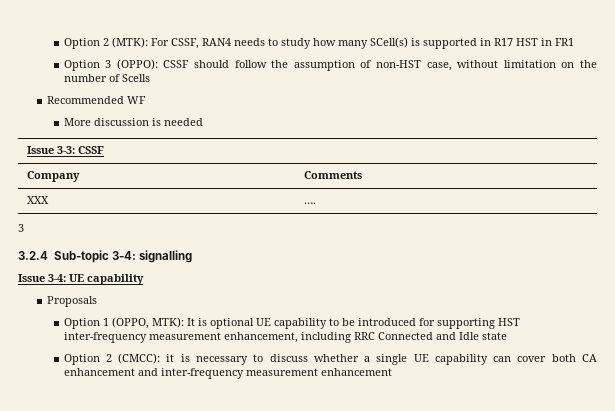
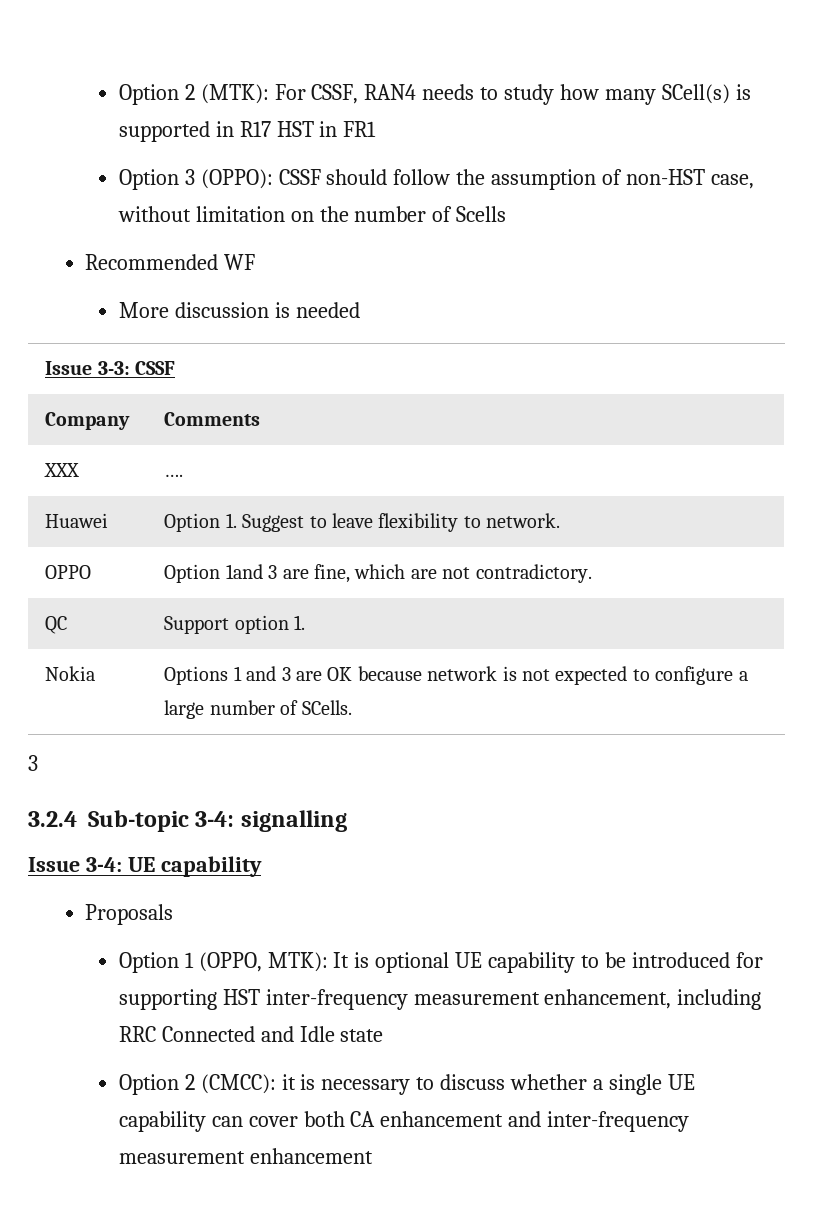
(316, 203) none -> [45,513,109,528] [164,513,561,532] [45,565,92,579] [164,564,592,583] [45,616,68,634] [164,615,306,634] [45,666,96,681] [164,666,748,685] [164,700,352,719] // Huawei | Option 1. Suggest to leave flexibility to network. // OPPO | Option 1and 3 are fine, which are not contradictory. // QC | Support option 1. // Nokia | Options 1 and 3 are OK because network is not expected to configure a large number of SCells.

